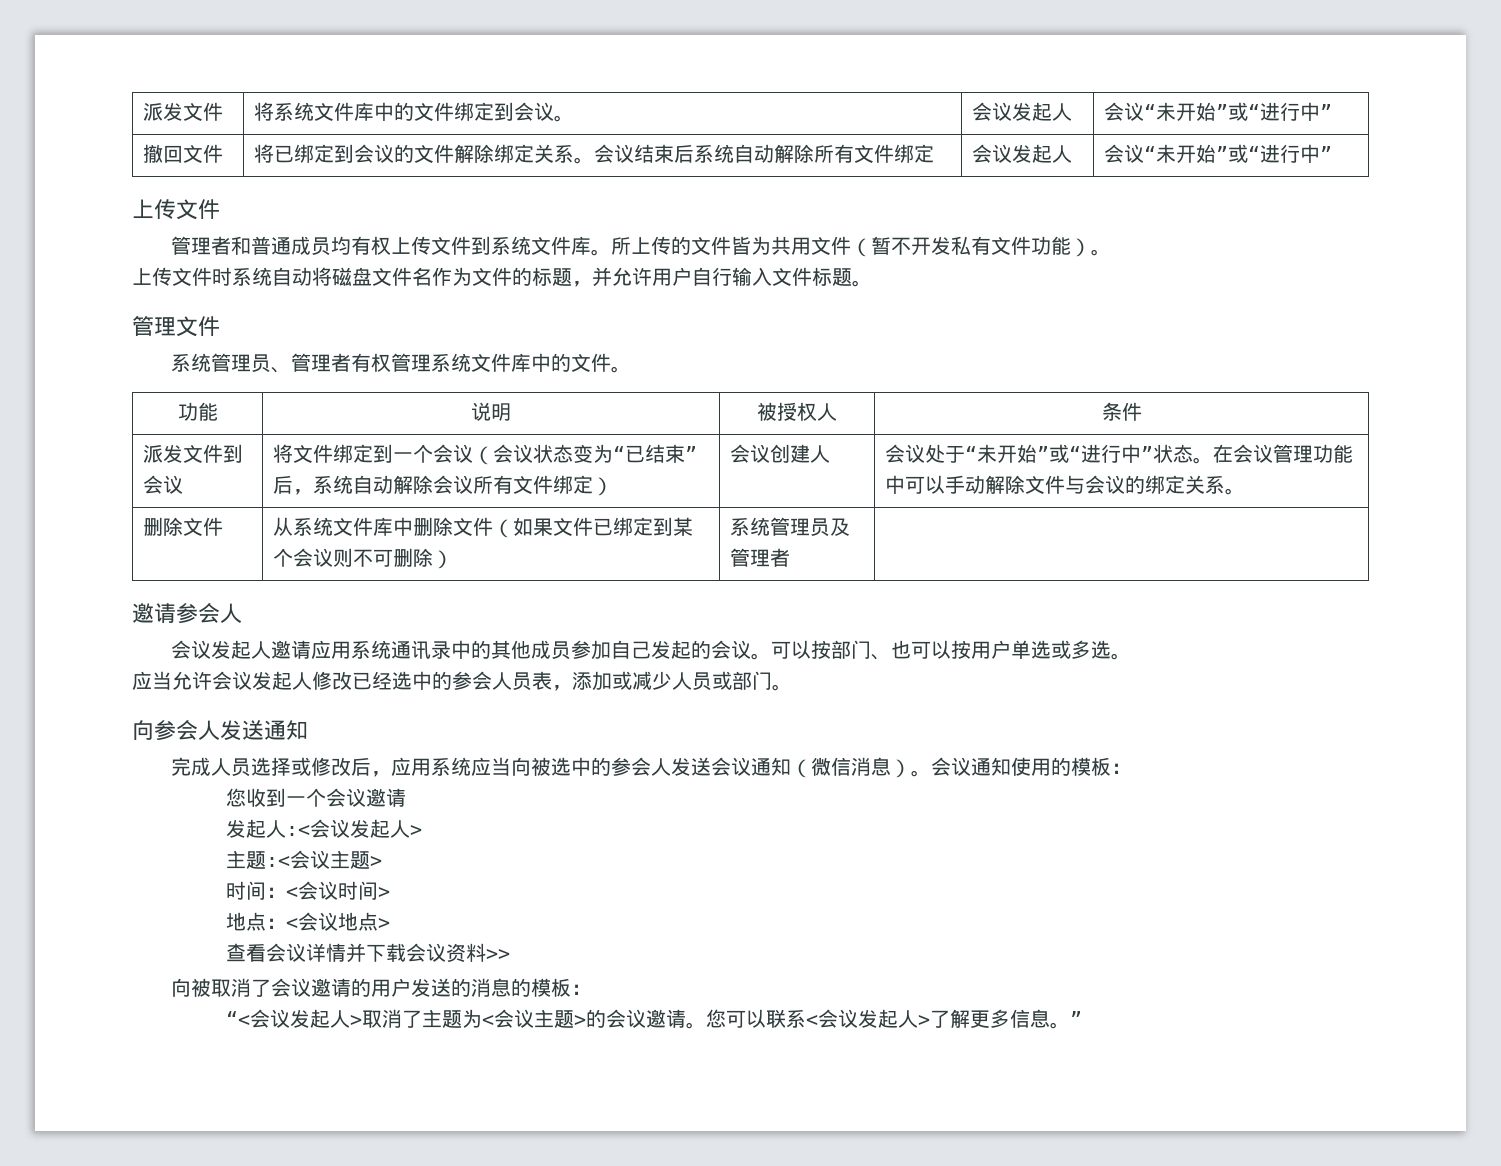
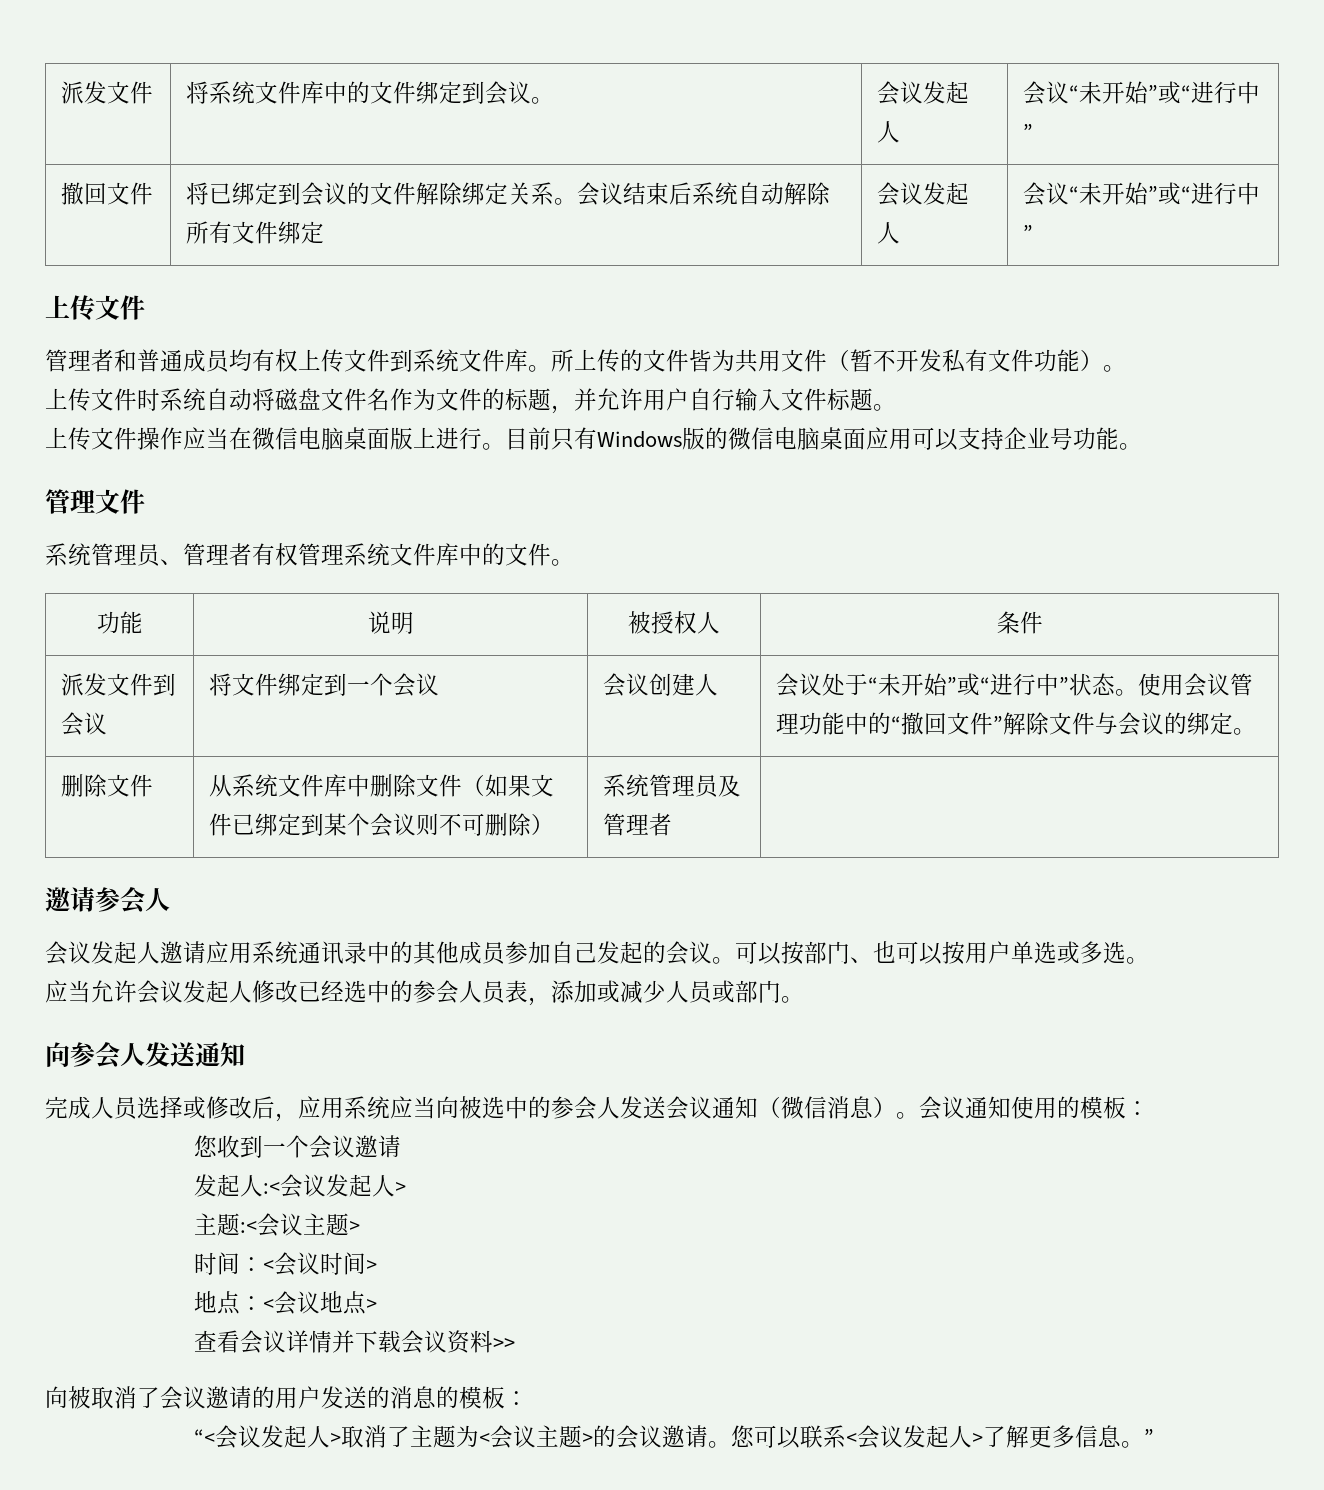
(872, 283) none -> [45,427,1142,451] // 上传文件操作应当在微信电脑桌面版上进行。目前只有Windows版的微信电脑桌面应用可以支持企业号功能。
[473,444,698,465] [273,475,614,496] （会议状态变为“已结束”后，系统自动解除会议所有文件绑定） -> (440, 684) none
[1213,444,1234,463] 在 -> [1138,673,1185,696] 使用
[905,475,986,494] 可以手动 -> [868,712,1004,735] 的“撤回文件”
[1185,475,1226,494] 关系 -> (1234, 723) none

